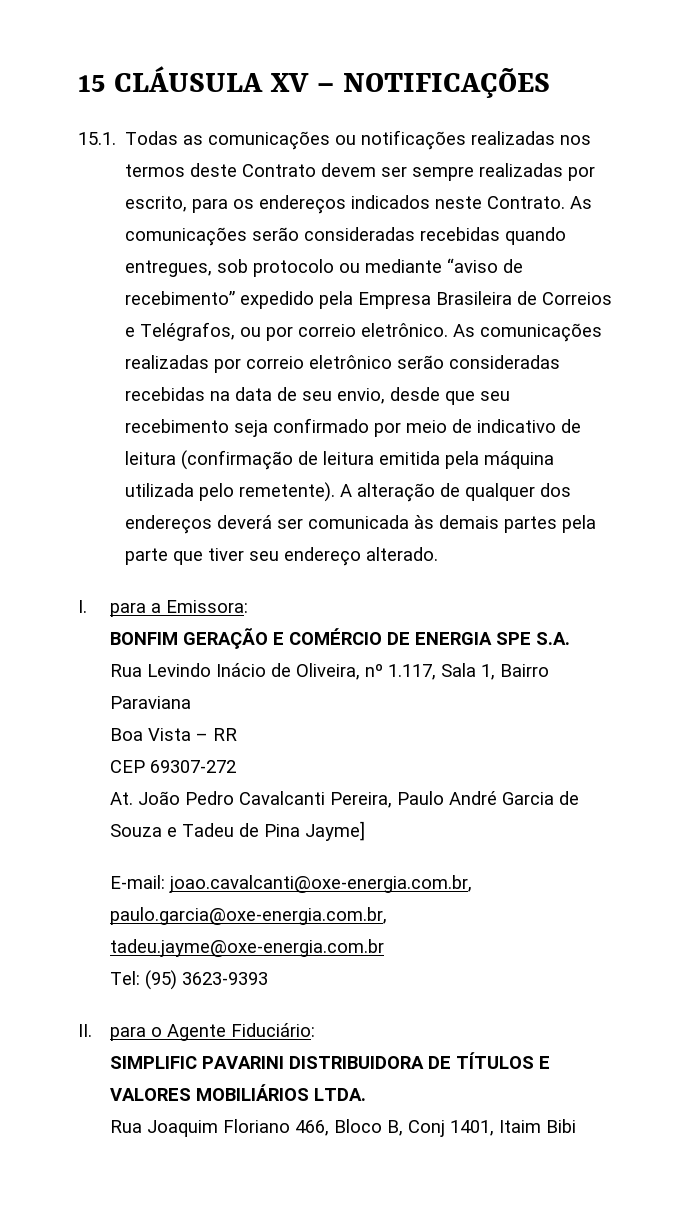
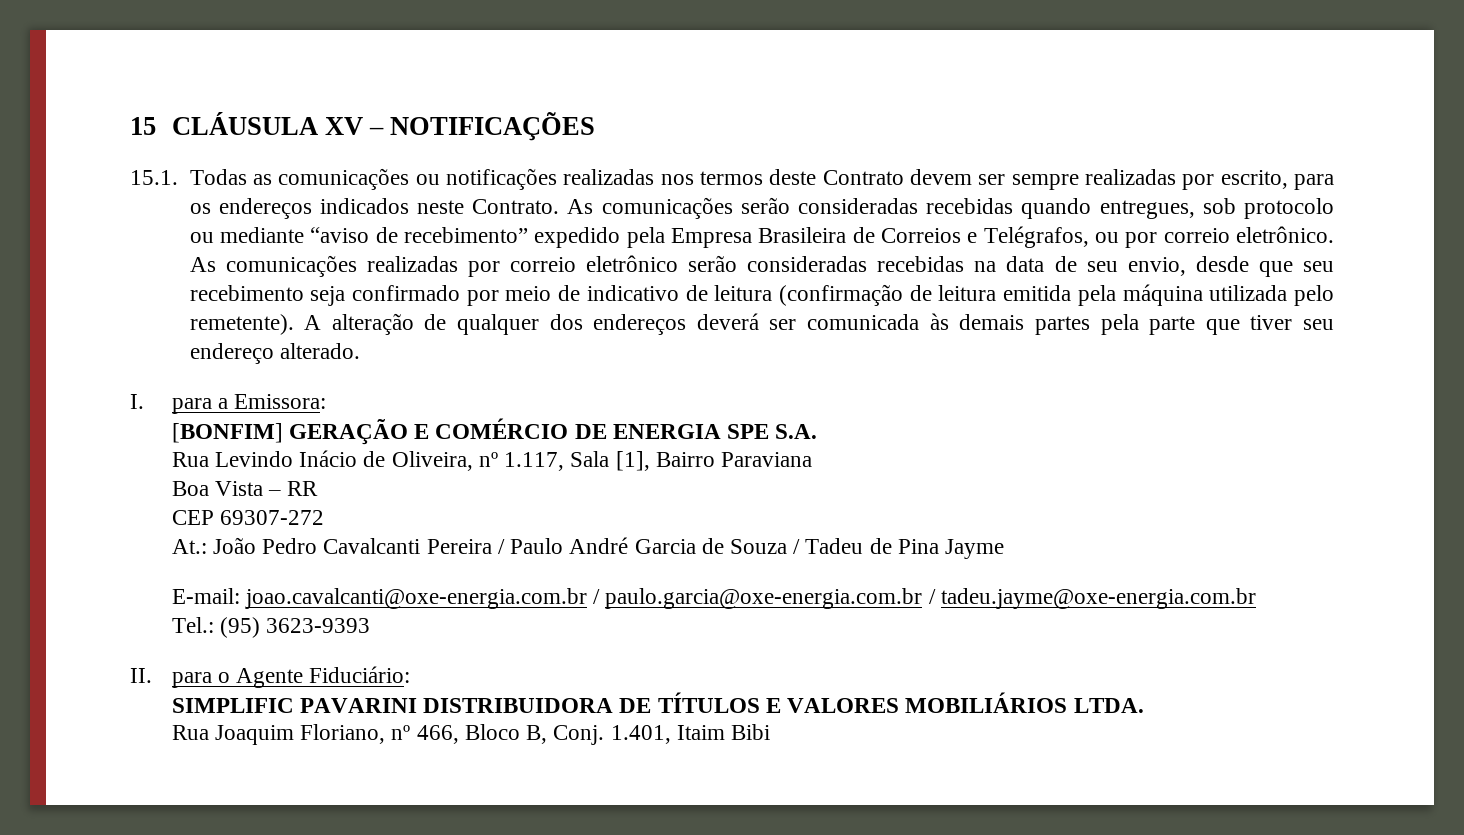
[109,632,178,645] BONFIM -> [171,423,283,443] [BONFIM]
[480,664,495,680] 1, -> [615,451,650,471] [1],
[109,792,133,805] At. -> [171,539,207,554] At.:
[329,792,392,808] Pereira, -> [426,539,505,554] Pereira /
[166,827,177,837] e -> [793,539,801,554] /
[304,821,365,841] Jayme] -> [944,539,1004,559] Jayme
[168,875,472,893] [109,907,387,925] joao.cavalcanti@oxe-energia.com.br, paulo.garcia@oxe-energia.com.br, -> [245,588,936,609] joao.cavalcanti@oxe-energia.com.br / paulo.garcia@oxe-energia.com.br /
[109,971,140,985] Tel: -> [171,617,214,633] Tel.:
[222,1119,290,1133] Floriano -> [300,724,411,744] Floriano, nº
[407,1120,494,1137] Conj 1401, -> [553,725,671,745] Conj. 1.401,

